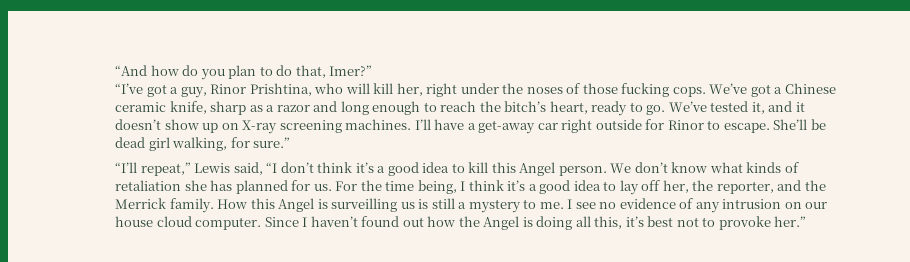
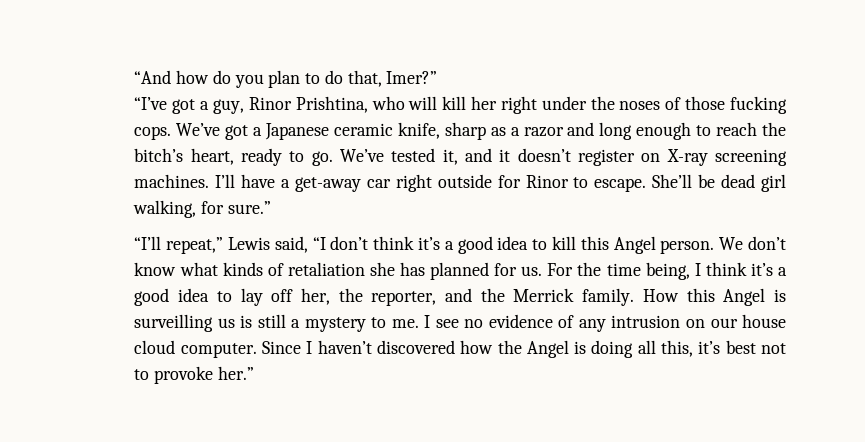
[396,83,423,96] her, -> [471,96,498,110] her
[784,83,836,94] Chinese -> [265,123,330,140] Japanese
[164,119,219,133] show up -> [578,149,636,166] register
[361,216,424,227] found out -> [376,340,455,354] discovered

